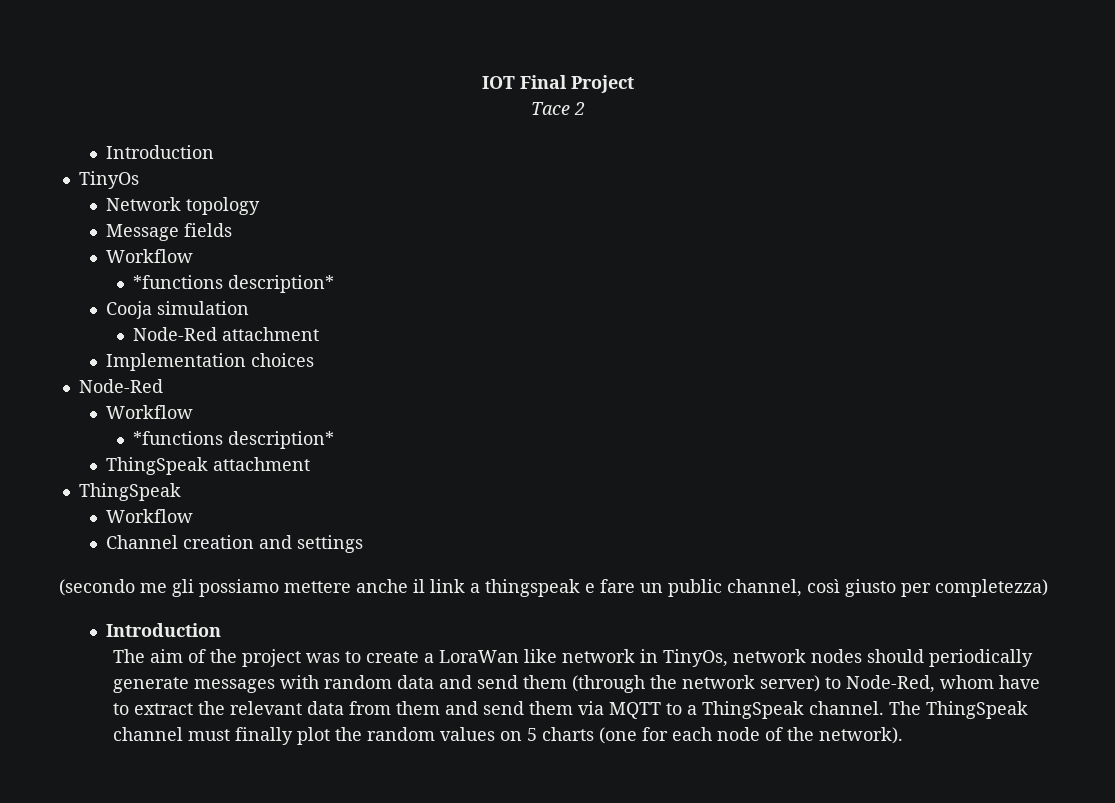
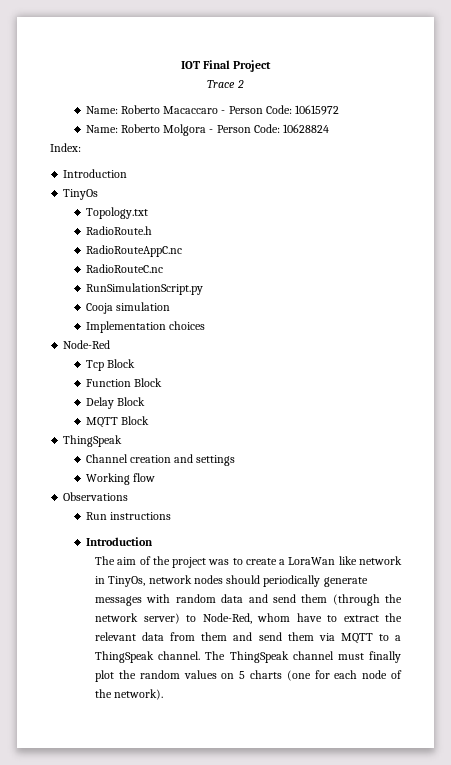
[530,102,570,115] Tace -> [207,80,236,88] Trace
[106,145,215,159] [78,171,139,189] [106,197,261,215] [106,223,233,241] [106,249,194,263] [133,275,335,293] Introduction // TinyOs // Network topology // Message fields // Workflow // *functions description* -> [85,105,340,115] [85,124,330,136] [50,143,81,152] [63,169,128,178] [63,189,99,200] [85,207,148,219] [85,226,152,235] [85,245,182,257] [85,264,163,273] [85,283,203,295] Name: Roberto Macaccaro - Person Code: 10615972 // Name: Roberto Molgora - Person Code: 10628824 // Index: // Introduction // TinyOs // Topology.txt // RadioRoute.h // RadioRouteAppC.nc // RadioRouteC.nc // RunSimulationScript.py
[133,327,320,341] // Node-Red attachment -> (170, 306) none
[106,405,194,419] [133,431,335,449] [106,457,311,475] [78,483,181,501] [106,509,194,523] [106,535,364,553] [59,579,1048,597] Workflow // *functions description* // ThingSpeak attachment // ThingSpeak // Workflow // Channel creation and settings // (secondo me gli possiamo mettere anche il link a thingspeak e fare un public channel, così giusto per completezza) -> [85,359,135,371] [85,378,162,387] [85,397,145,409] [85,416,149,428] [63,435,123,447] [85,454,236,466] [85,473,155,485] [63,492,129,501] [85,512,171,520] Tcp Block // Function Block // Delay Block // MQTT Block // ThingSpeak // Channel creation and settings // Working flow // Observations // Run instructions

